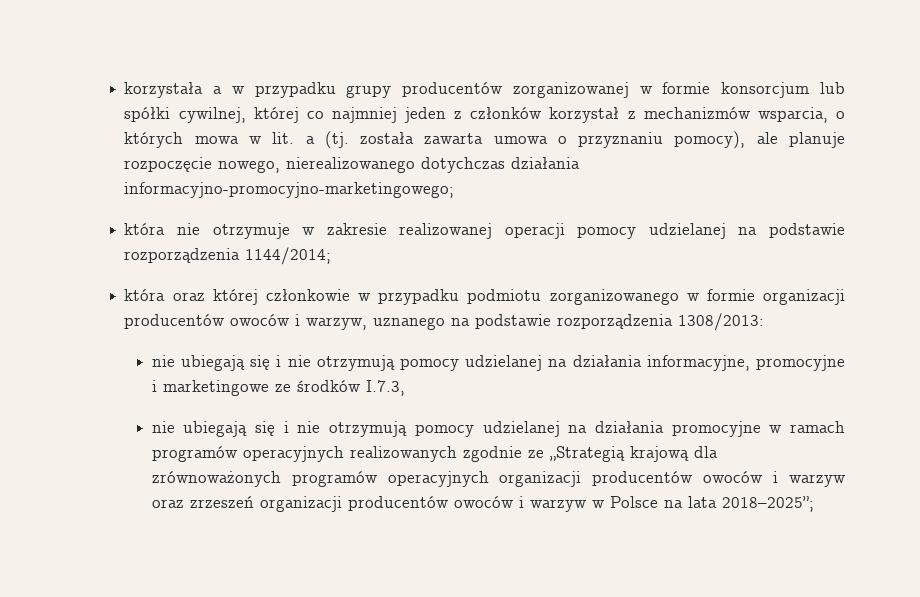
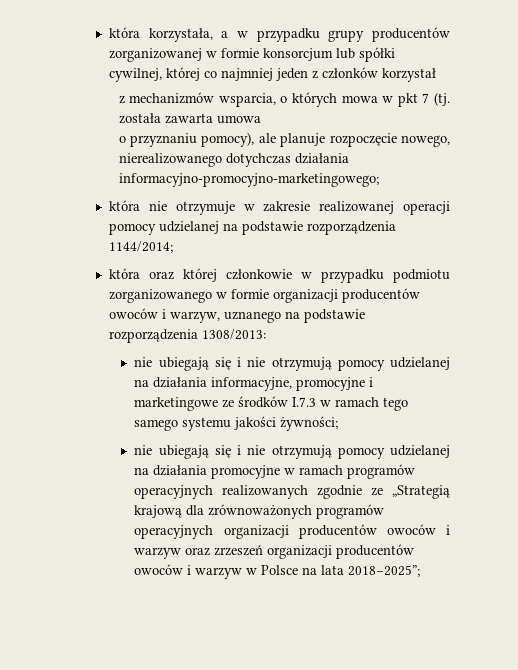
[124,82,204,98] korzystała -> [109,27,213,42] która korzystała,
(620, 115) none -> (437, 75) //
[272,132,315,144] lit. a -> [397,93,430,107] pkt 7
(548, 140) none -> (261, 119) //
[365,380,405,396] I.7.3, -> [292,397,409,411] [134,416,339,431] I.7.3 w ramach tego samego systemu jakości żywności;

